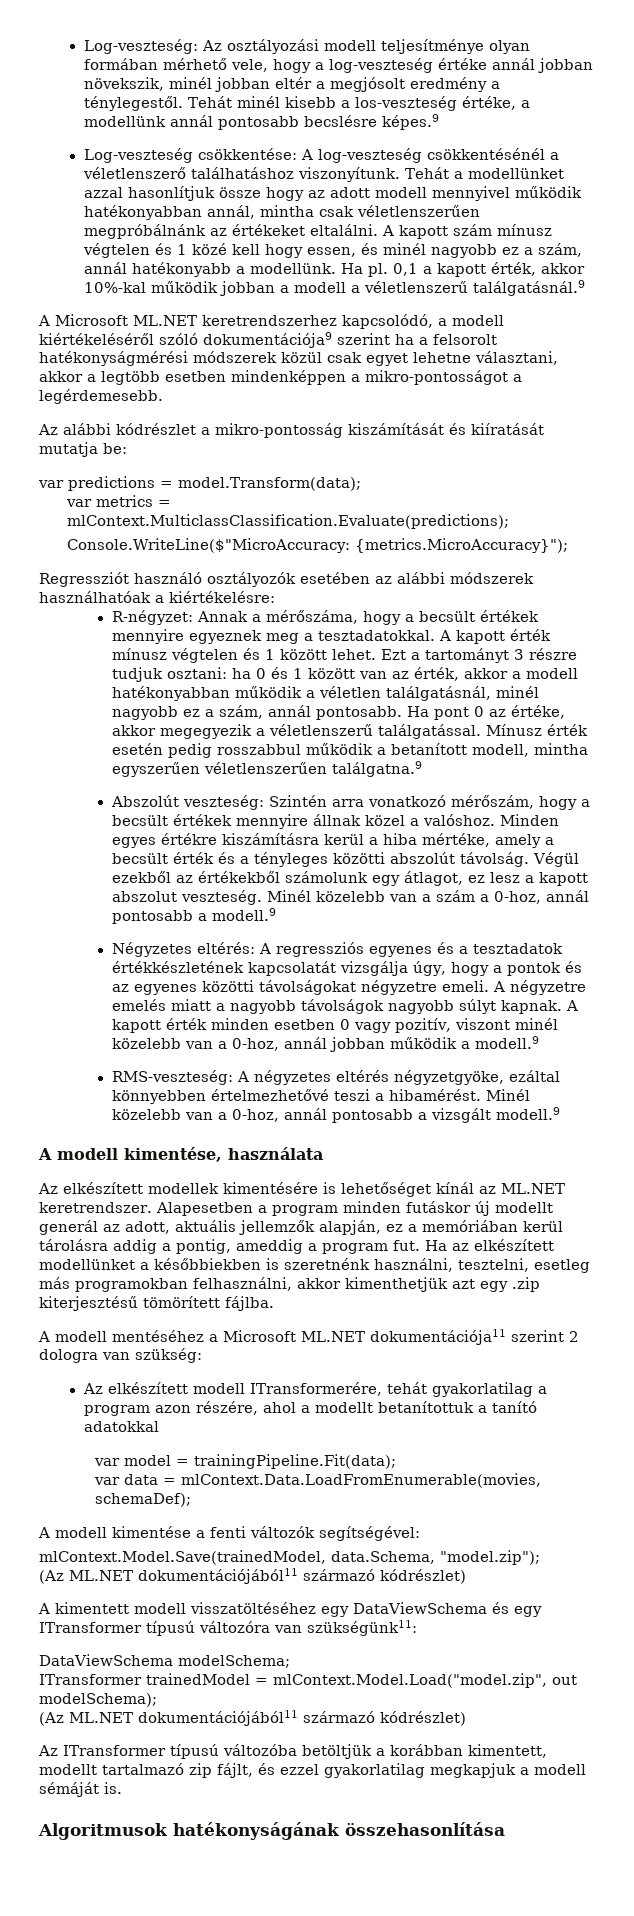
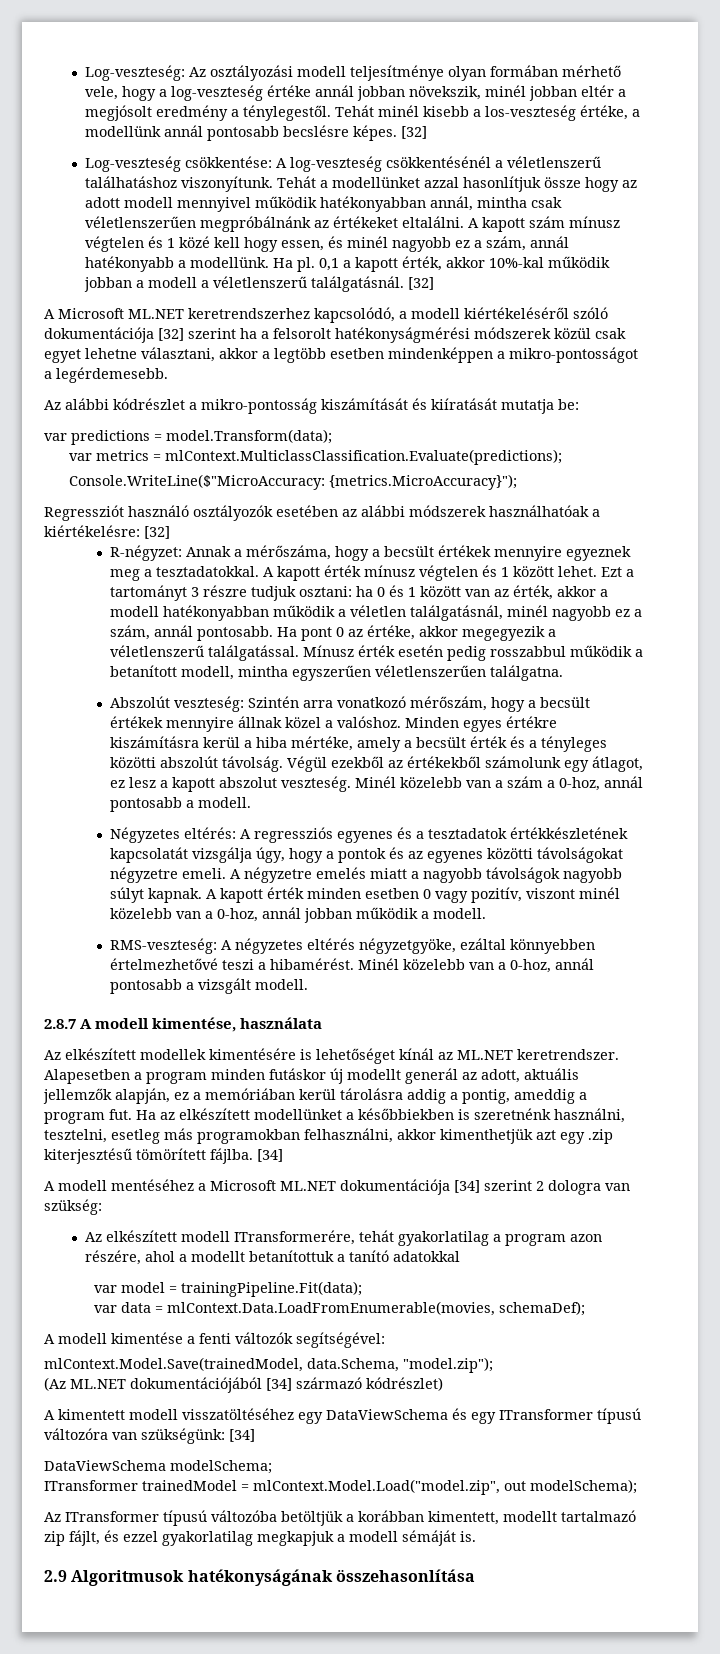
[381,114,439,130] képes.9 -> [352,125,427,141] képes. [32]
[82,167,186,179] véletlenszerő -> [506,156,601,168] véletlenszerű
[472,280,585,296] találgatásnál.9 -> [310,276,434,292] találgatásnál. [32]
[203,332,332,348] dokumentációja9 -> [44,327,184,343] dokumentációja [32]
(275, 597) none -> [144,526,170,539] [32]
[331,761,422,777] találgatna.9 -> [490,665,564,681] találgatna.
[211,908,276,921] modell.9 -> [198,797,252,808] modell.
[474,1036,539,1049] modell.9 -> [433,908,487,919] modell.
[495,1107,560,1120] modell.9 // -> [255,979,309,990] [44,1019,76,1029] modell. // 2.8.7
(274, 1303) none -> [257,1149,283,1162] [34]
[370,1329,506,1345] dokumentációja11 -> [340,1179,480,1195] dokumentációja [34]
[138,1568,298,1584] dokumentációjából11 -> [130,1377,292,1393] dokumentációjából [34]
[307,1620,417,1636] szükségünk11: -> [141,1428,255,1444] szükségünk: [34]
[39,1710,466,1726] // (Az ML.NET dokumentációjából11 származó kódrészlet) -> (637, 1486) none
(122, 1788) none -> [44,1570,67,1582] 2.9

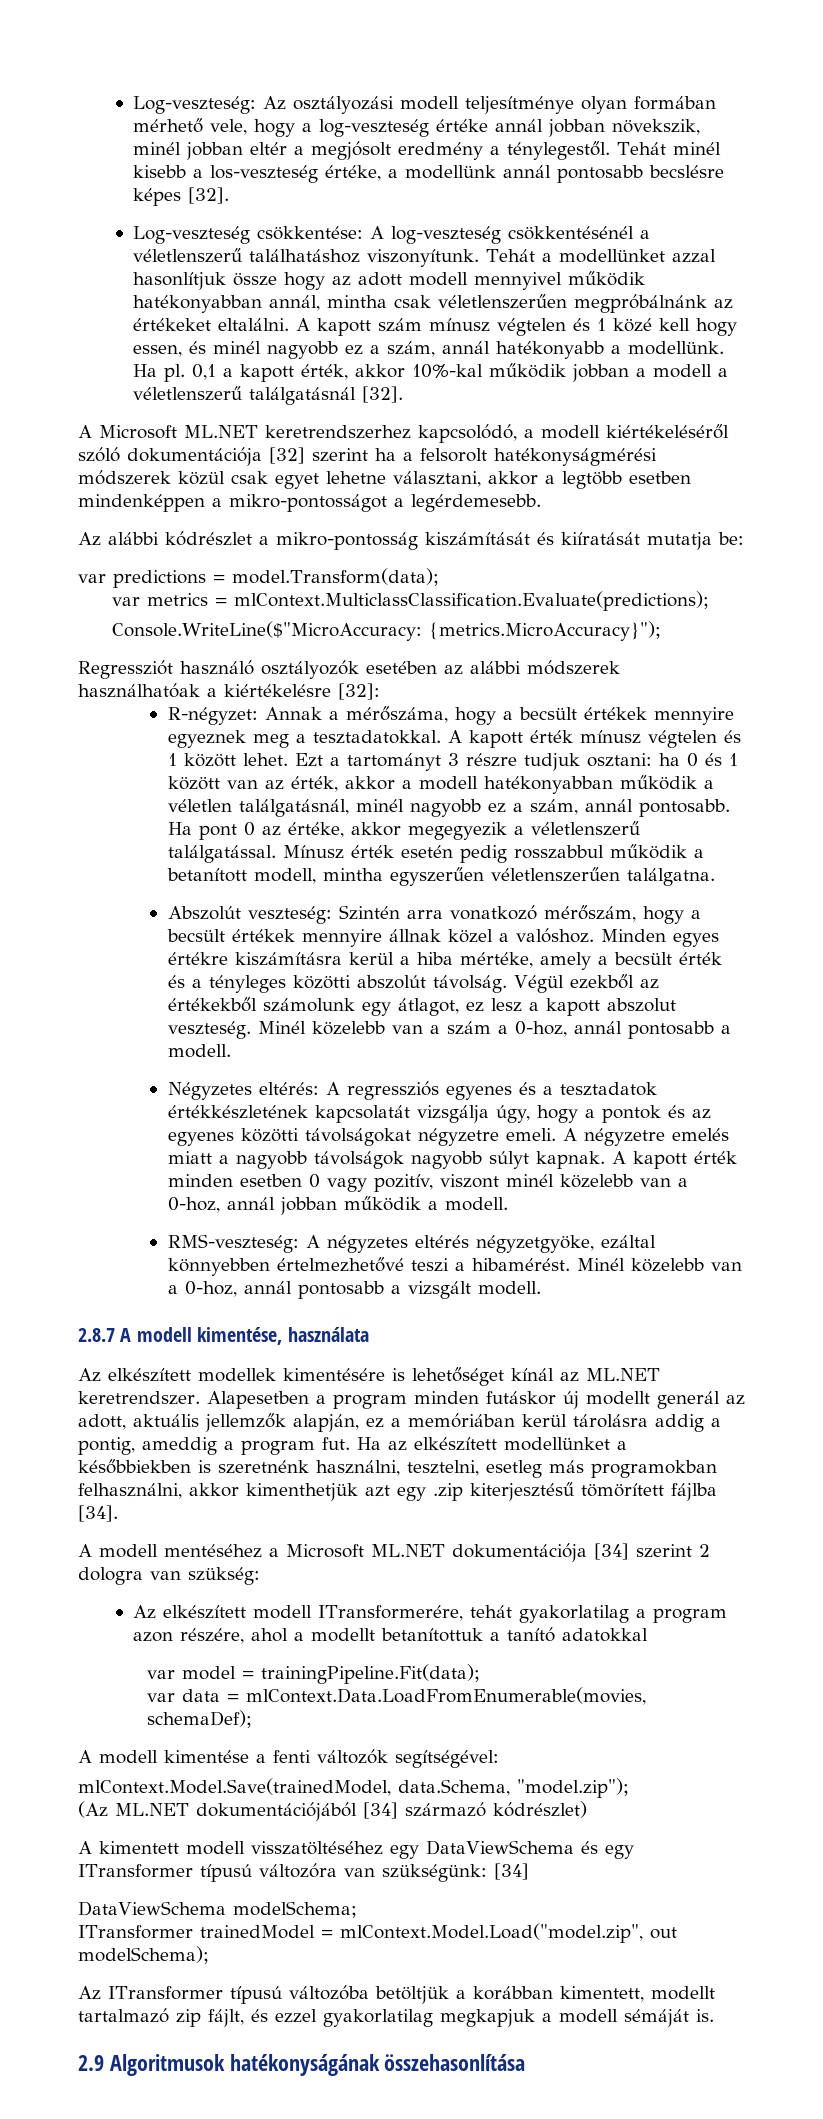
[352,125,427,141] képes. [32] -> [133,187,230,206] képes [32].
[310,276,434,292] találgatásnál. [32] -> [249,386,404,405] találgatásnál [32].
[44,525,170,539] kiértékelésre: [32] -> [224,683,380,700] kiértékelésre [32]:
[210,1148,283,1164] fájlba. [34] -> [671,1483,717,1501] [78,1505,118,1522] fájlba [34].

